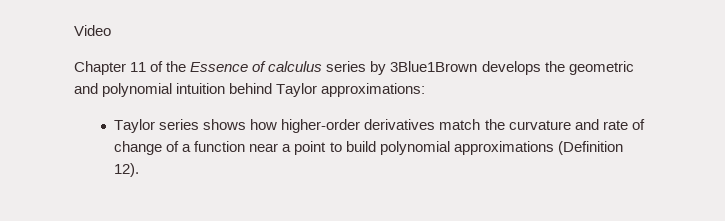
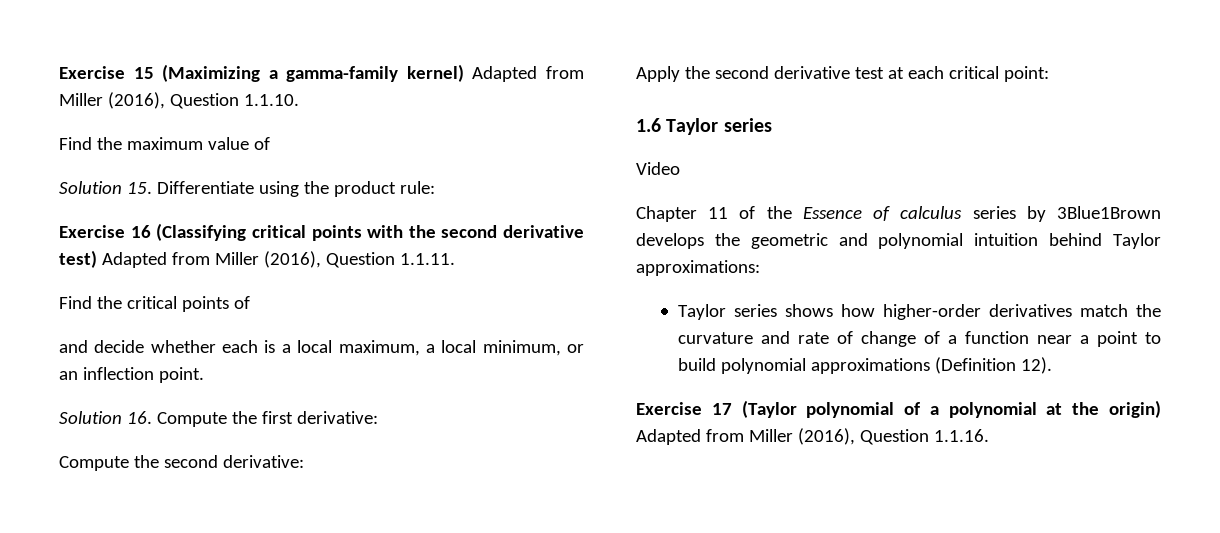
(74, 30) none -> [59,64,584,82] [59,92,299,109] [59,137,270,150] [59,181,435,197] [59,223,584,241] [59,250,455,268] [59,296,250,312] [59,340,585,356] [59,367,204,383] [59,411,378,427] [59,455,304,471] [636,66,1049,82] [636,118,772,135] Exercise 15 (Maximizing a gamma-family kernel) Adapted from Miller (2016), Question 1.1.10. // Find the maximum value of // Solution 15. Differentiate using the product rule: // Exercise 16 (Classifying critical points with the second derivative test) Adapted from Miller (2016), Question 1.1.11. // Find the critical points of // and decide whether each is a local maximum, a local minimum, or an inflection point. // Solution 16. Compute the first derivative: // Compute the second derivative: // Apply the second derivative test at each critical point: // 1.6 Taylor series //
(140, 170) none -> [636,400,1161,418] [636,428,989,445] // Exercise 17 (Taylor polynomial of a polynomial at the origin) Adapted from Miller (2016), Question 1.1.16.

